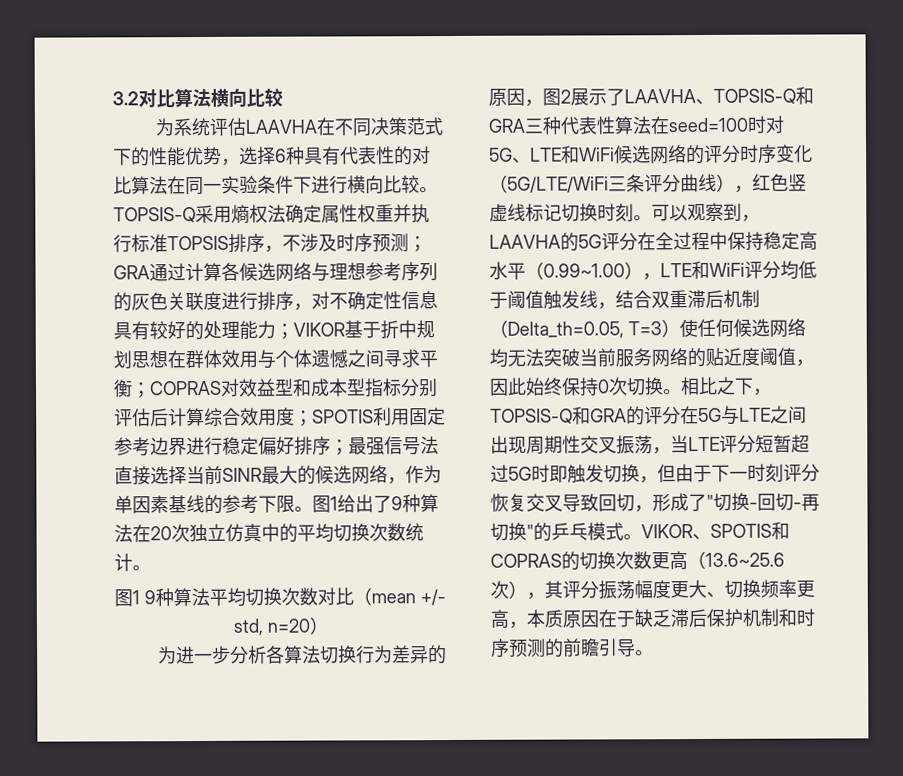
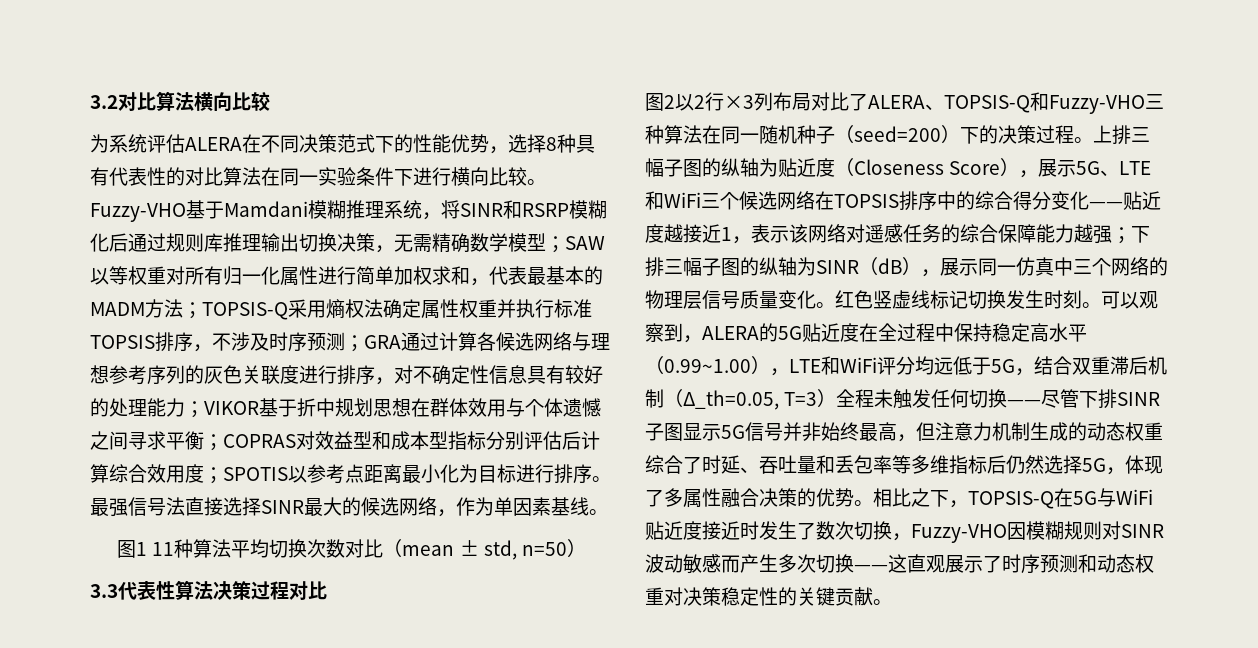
[244,119,317,134] LAAVHA -> [185,137,242,151] ALERA
[275,148,287,163] 6 -> [546,137,557,151] 8
(438, 190) none -> [90,200,607,222] [90,233,605,253] [90,266,603,286] [90,299,202,319] Fuzzy-VHO基于Mamdani模糊推理系统，将SINR和RSRP模糊化后通过规则库推理输出切换决策，无需精确数学模型；SAW以等权重对所有归一化属性进行简单加权求和，代表最基本的MADM方法；
[373,407,446,426] [114,436,349,457] 利用固定参考边界进行稳定偏好排序； -> [288,464,611,484] 以参考点距离最小化为目标进行排序。
[186,465,223,485] 当前 -> (261, 506) none
[204,494,439,514] [114,523,424,543] [114,553,133,572] 的参考下限。图1给出了9种算法在20次独立仿真中的平均切换次数统计 -> (589, 506) none
[144,590,156,605] 9 -> [152,542,175,556] 11
[420,589,446,606] [232,616,328,636] [157,645,447,665] [488,86,814,107] [488,115,784,135] +/- std, n=20） // 为进一步分析各算法切换行为差异的原因，图2展示了LAAVHA、TOPSIS-Q和GRA三种代表性算法在seed=100时对 -> [459,539,586,560] [90,580,327,600] [645,92,1164,114] [645,125,1150,145] [645,158,1077,178] ± std, n=50） // 3.3代表性算法决策过程对比 // 图2以2行×3列布局对比了ALERA、TOPSIS-Q和Fuzzy-VHO三种算法在同一随机种子（seed=200）下的决策过程。上排三幅子图的纵轴为贴近度（Closeness Score），展示
[614,144,813,165] [489,173,753,193] 候选网络的评分时序变化（5G/LTE/WiFi三条评分曲线）， -> [701,191,1161,211] [645,224,1150,244] [645,257,1168,277] [645,290,835,309] 三个候选网络在TOPSIS排序中的综合得分变化——贴近度越接近1，表示该网络对遥感任务的综合保障能力越强；下排三幅子图的纵轴为SINR（dB），展示同一仿真中三个网络的物理层信号质量变化。
(598, 212) none -> [1006,290,1044,309] 发生
[489,232,638,252] LAAVHA的5G评分 -> [702,323,859,342] ALERA的5G贴近度
[798,260,817,279] [489,290,598,310] 低于阈值触发线 -> [934,356,1015,375] 远低于5G
[507,318,806,339] [489,347,814,368] [489,376,772,397] [490,405,807,426] [490,434,810,455] [490,463,820,484] [490,492,820,513] [490,521,790,542] [490,550,785,571] [490,579,815,600] [490,608,815,629] [491,638,636,658] Delta_th=0.05, T=3）使任何候选网络均无法突破当前服务网络的贴近度阈值，因此始终保持0次切换。相比之下，TOPSIS-Q和GRA的评分在5G与LTE之间出现周期性交叉振荡，当LTE评分短暂超过5G时即触发切换，但由于下一时刻评分恢复交叉导致回切，形成了"切换-回切-再切换"的乒乓模式。VIKOR、SPOTIS和COPRAS的切换次数更高（13.6~25.6次），其评分振荡幅度更大、切换频率更高，本质原因在于缺乏滞后保护机制和时序预测的前瞻引导 -> [683,389,1161,410] [645,422,1163,442] [645,455,1163,475] [645,488,1153,509] [645,521,1164,543] [645,554,1154,574] [645,587,873,606] Δ_th=0.05, T=3）全程未触发任何切换——尽管下排SINR子图显示5G信号并非始终最高，但注意力机制生成的动态权重综合了时延、吞吐量和丢包率等多维指标后仍然选择5G，体现了多属性融合决策的优势。相比之下，TOPSIS-Q在5G与WiFi贴近度接近时发生了数次切换，Fuzzy-VHO因模糊规则对SINR波动敏感而产生多次切换——这直观展示了时序预测和动态权重对决策稳定性的关键贡献

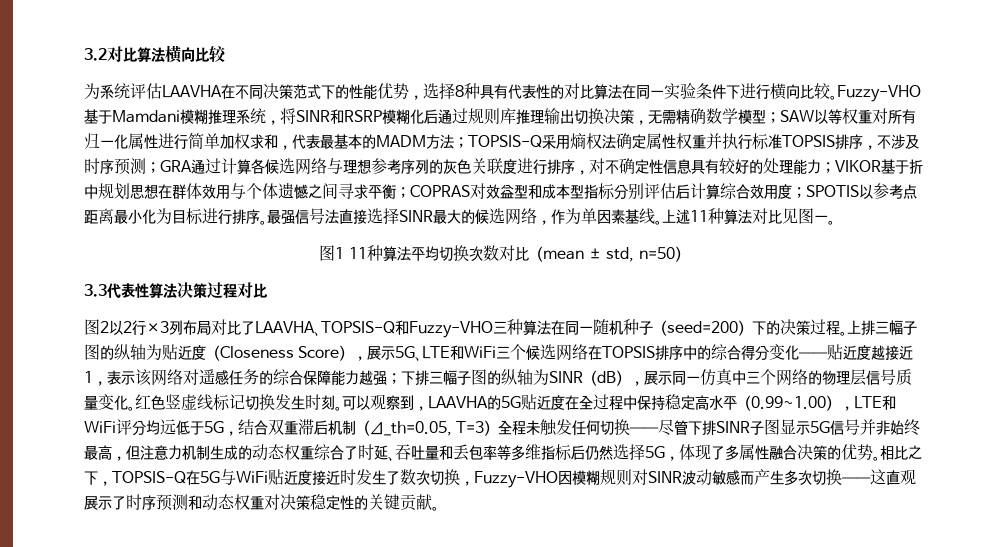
[185,137,242,151] ALERA -> [162,85,222,98] LAAVHA
(608, 512) none -> [662,208,835,225] 上述11种算法对比见图一。
[868,95,925,109] ALERA -> [255,321,315,334] LAAVHA
[702,326,759,340] ALERA -> [428,396,488,409] LAAVHA

